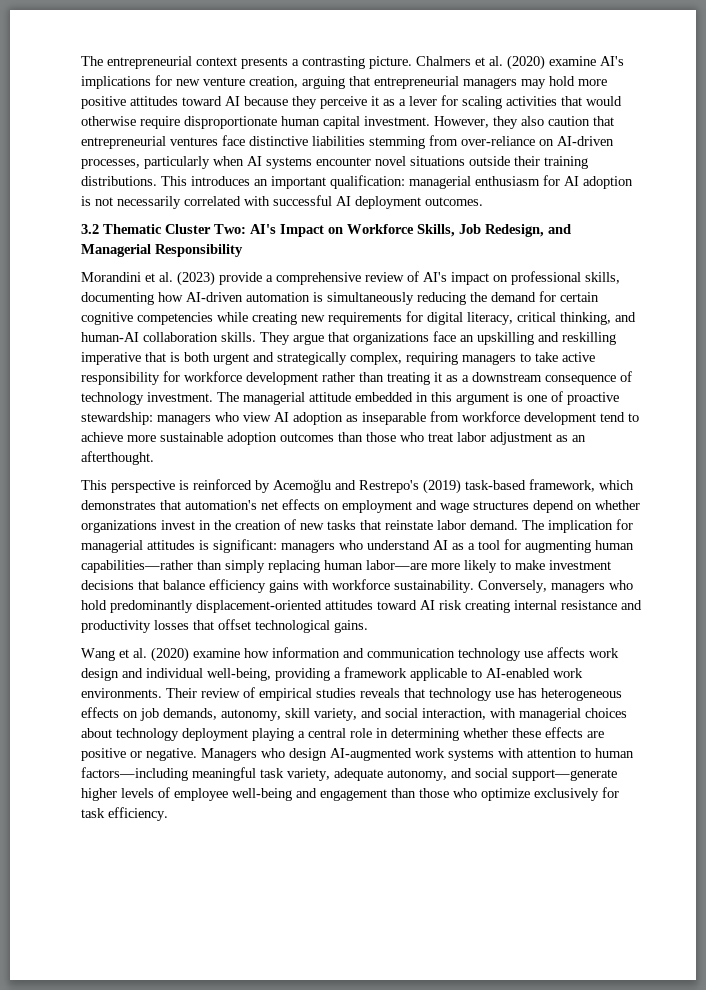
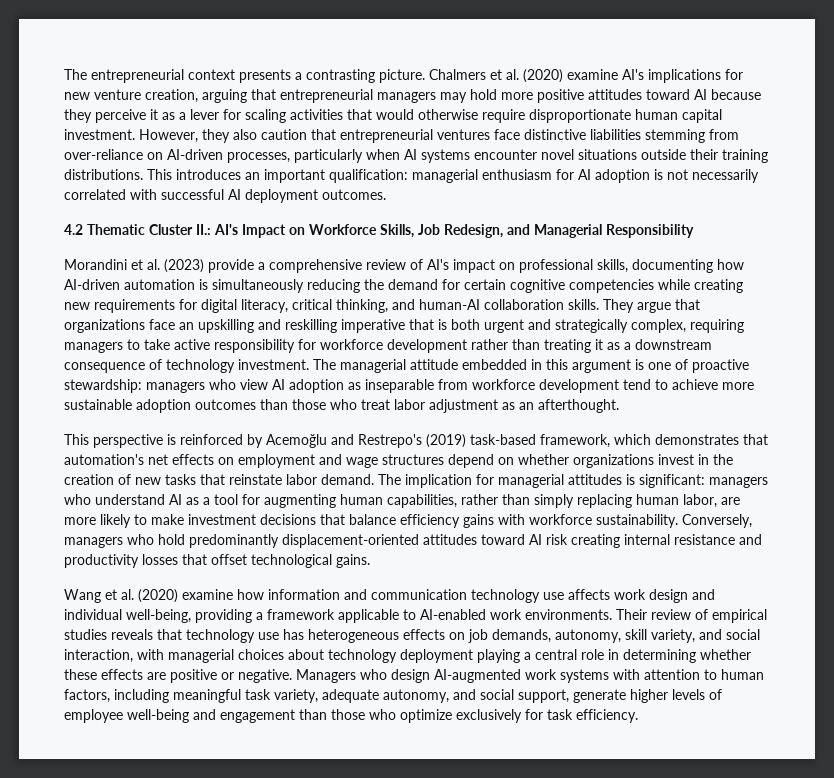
[81,224,99,234] 3.2 -> [64,224,83,235] 4.2
[214,224,246,234] Two: -> [196,224,211,235] II.:
[81,560,193,573] capabilities—rather -> [387,494,498,508] capabilities, rather
[366,560,427,570] labor—are -> [683,494,740,508] labor, are
[81,767,188,781] factors—including -> [64,689,169,703] factors, including
[512,769,617,781] support—generate -> [518,689,626,703] support, generate

